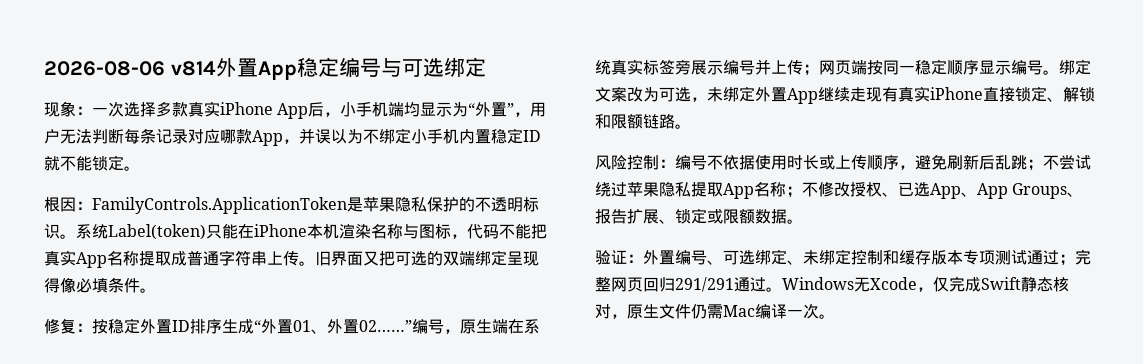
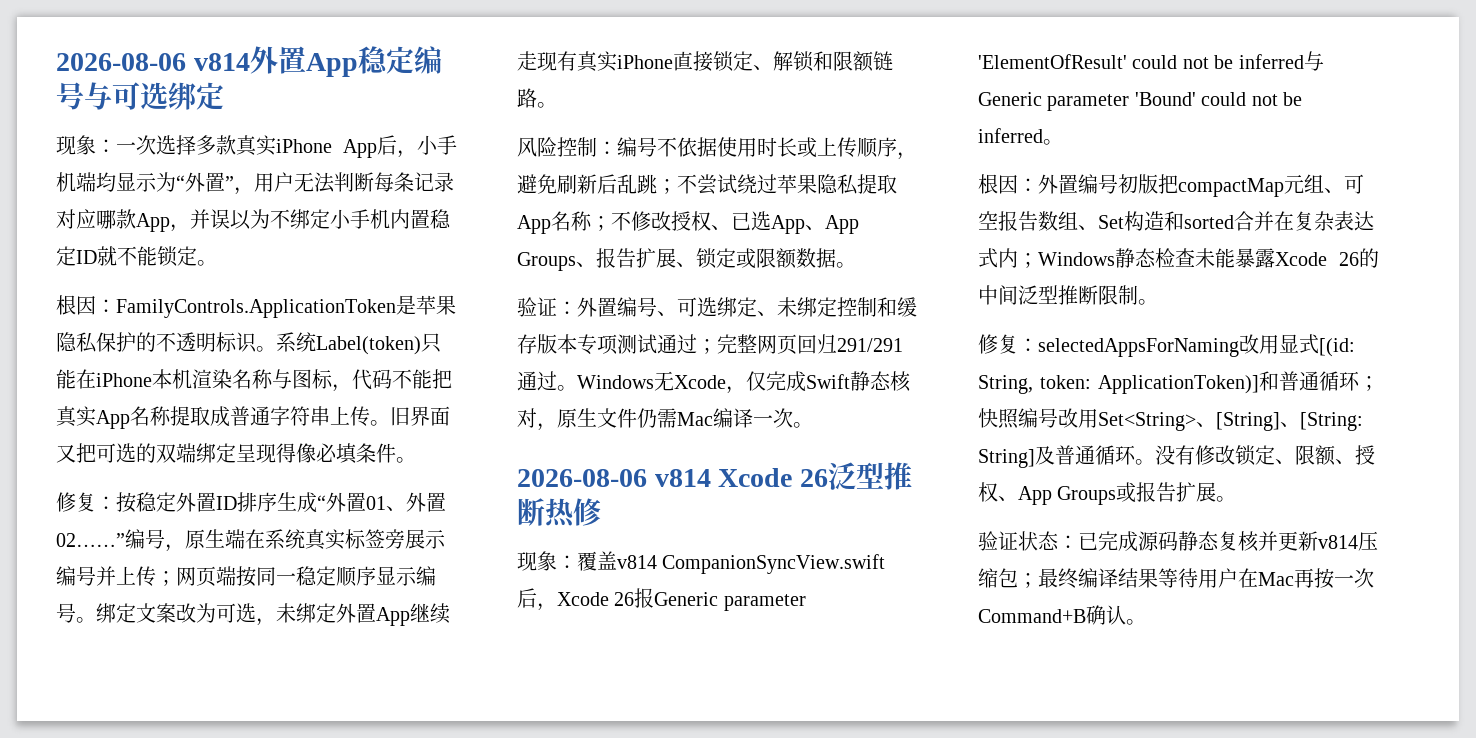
(835, 316) none -> [517,462,912,490] [517,498,601,528] [517,551,886,574] [517,588,806,611] [978,51,1324,71] [978,92,1302,111] [978,128,1063,145] [978,174,1364,197] [978,211,1374,231] [978,248,1379,268] [978,285,1158,305] [978,334,1355,357] [978,371,1379,394] [978,408,1363,431] [978,445,1375,468] [978,482,1237,505] [978,531,1378,552] [978,568,1374,589] [978,605,1146,625] // 2026-08-06 v814 Xcode 26泛型推断热修 // 现象：覆盖v814 CompanionSyncView.swift后，Xcode 26报Generic parameter 'ElementOfResult' could not be inferred与Generic parameter 'Bound' could not be inferred。 // 根因：外置编号初版把compactMap元组、可空报告数组、Set构造和sorted合并在复杂表达式内；Windows静态检查未能暴露Xcode 26的中间泛型推断限制。 // 修复：selectedAppsForNaming改用显式[(id: String, token: ApplicationToken)]和普通循环；快照编号改用Set<String>、[String]、[String: String]及普通循环。没有修改锁定、限额、授权、App Groups或报告扩展。 // 验证状态：已完成源码静态复核并更新v814压缩包；最终编译结果等待用户在Mac再按一次Command+B确认。

